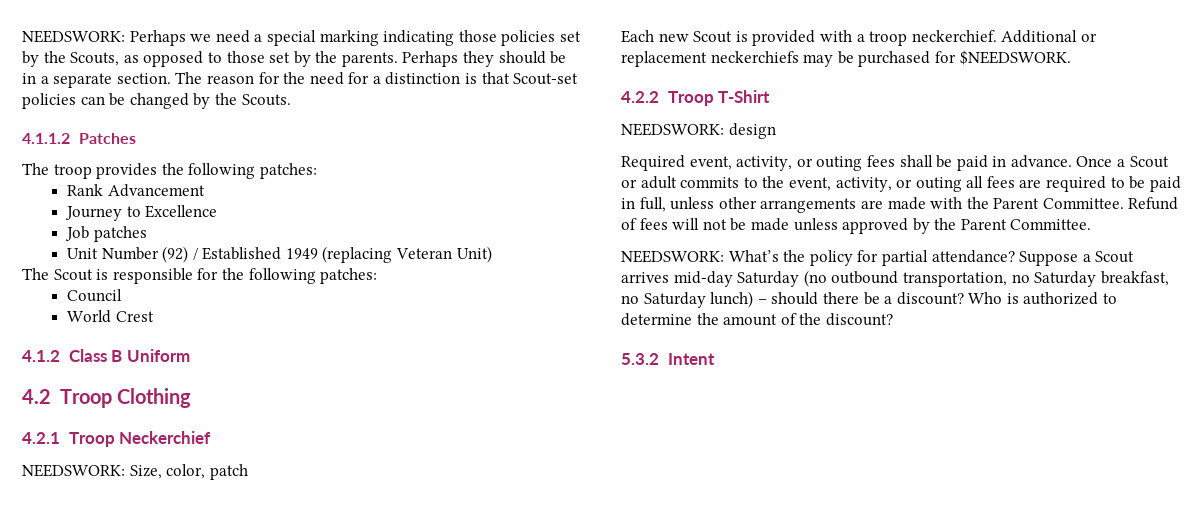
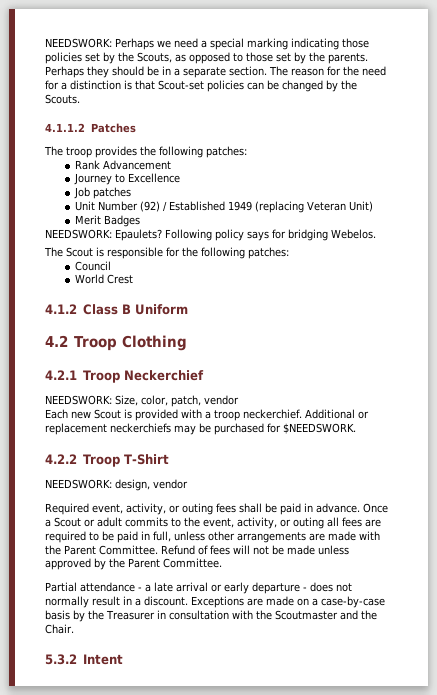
(492, 254) none -> [74,215,140,227] [45,229,376,241] // Merit Badges // NEEDSWORK: Epaulets? Following policy says for bridging Webelos.
[209,464,248,480] patch -> [171,395,239,407] patch, vendor
[728,123,776,139] design -> [115,479,188,491] design, vendor
[621,250,1135,266] [621,270,1169,287] [621,291,1118,308] [621,313,893,326] NEEDSWORK: What’s the policy for partial attendance? Suppose a Scout arrives mid-day Saturday (no outbound transportation, no Saturday breakfast, no Saturday lunch) – should there be a discount? Who is authorized to determine the amount of the discount? -> [45,582,352,594] [45,596,385,608] [45,610,377,622] [45,624,74,634] Partial attendance - a late arrival or early departure - does not normally result in a discount. Exceptions are made on a case-by-case basis by the Treasurer in consultation with the Scoutmaster and the Chair.

